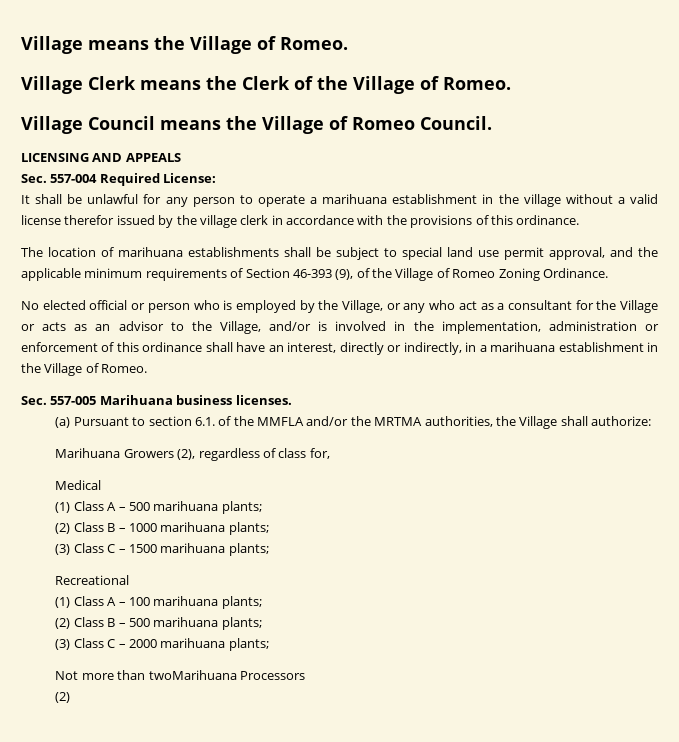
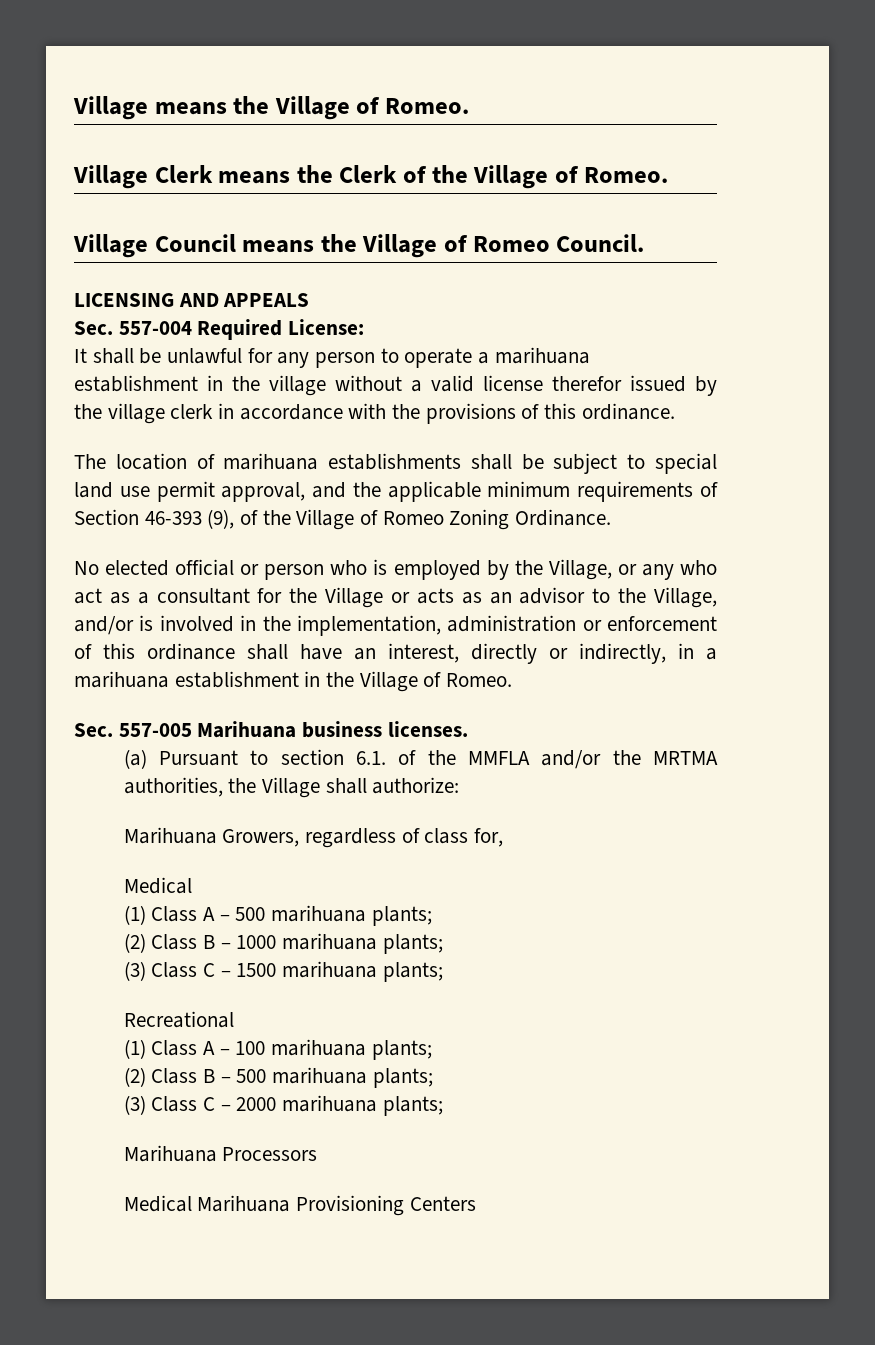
[123,449,196,460] Growers (2), -> [222,829,300,847] Growers,
[55,670,305,680] [55,692,71,703] Not more than twoMarihuana Processors // (2) -> [123,1145,318,1162] [123,1195,476,1216] Marihuana Processors // Medical Marihuana Provisioning Centers

